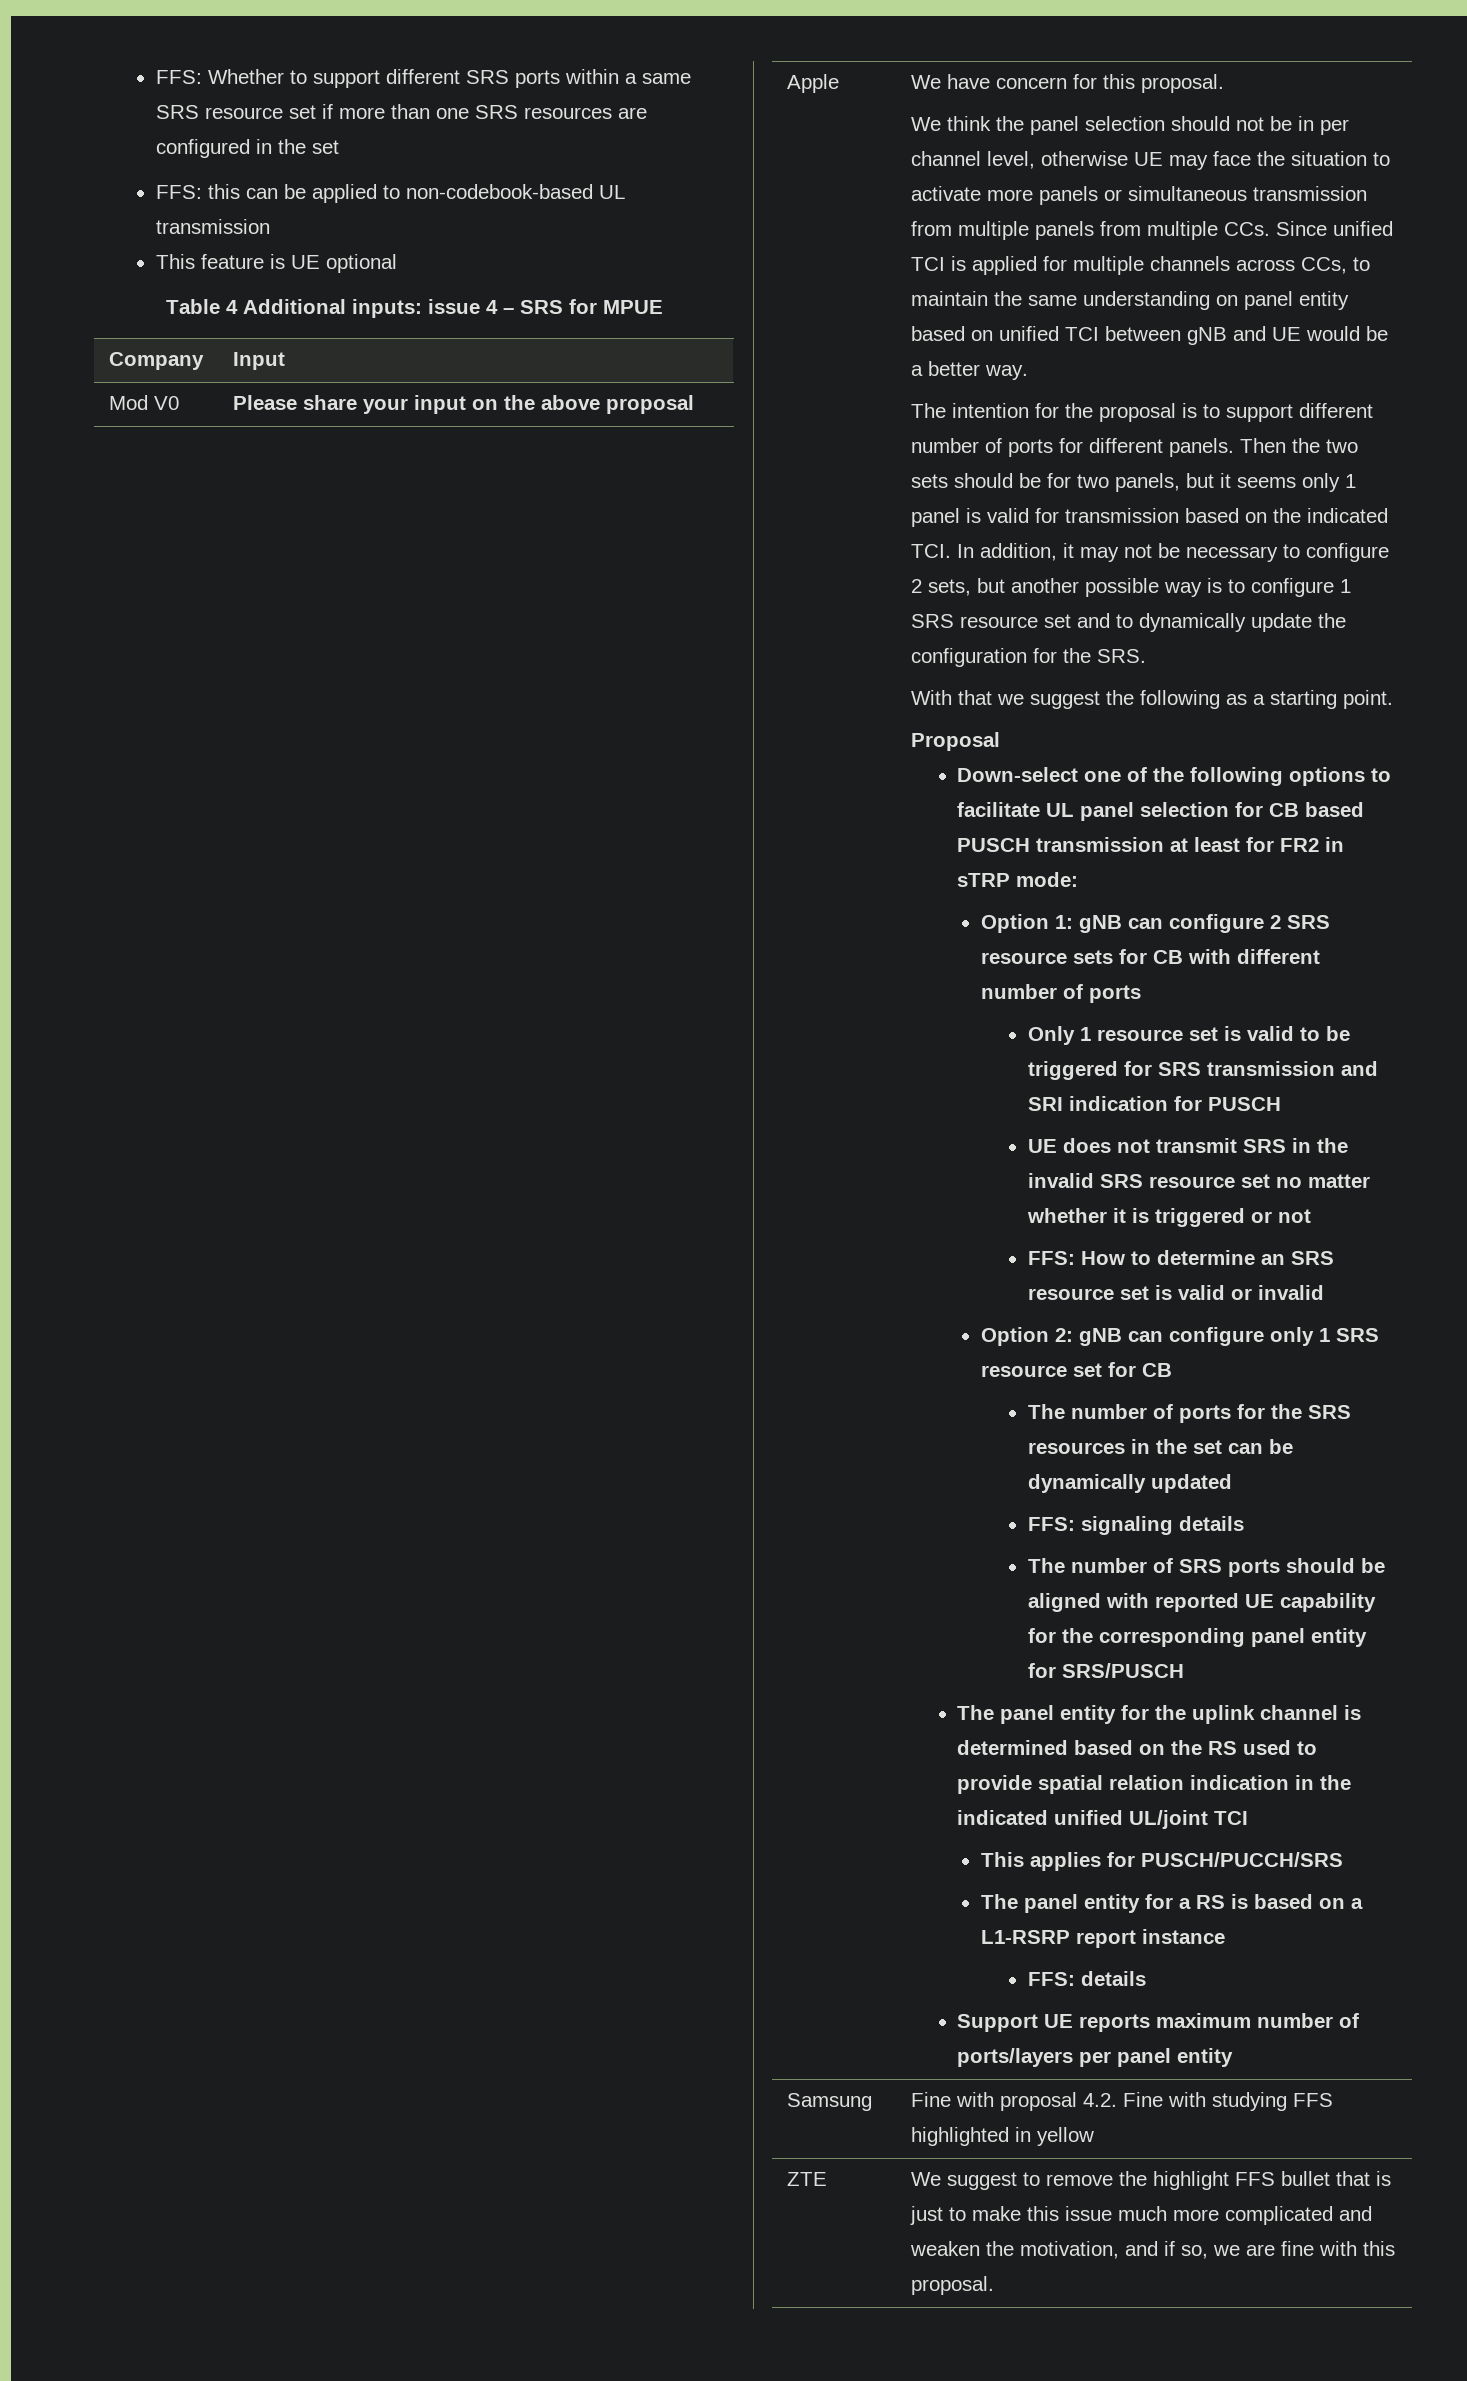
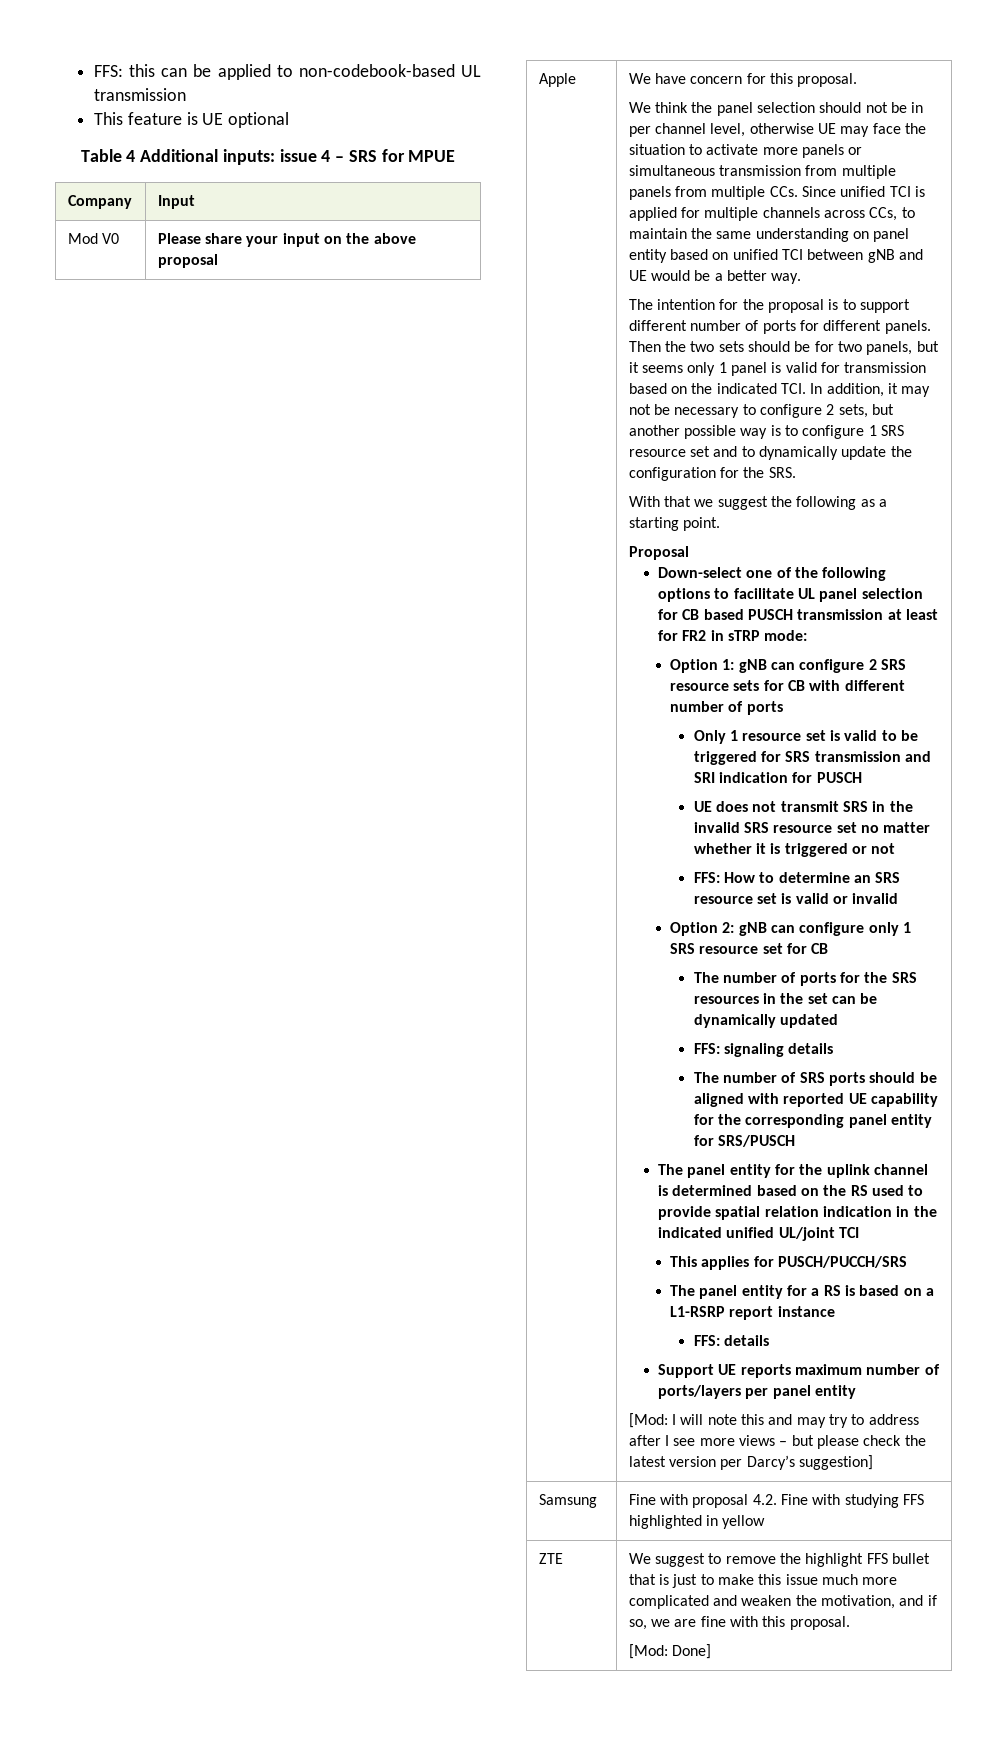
[155,69,691,88] [155,104,647,119] [155,139,339,158] [155,185,202,199] FFS: Whether to support different SRS ports within a same SRS resource set if more than one SRS resources are configured in the set // FFS: -> [94,65,124,77] FFS:
(1234, 2057) none -> [628,1413,919,1428] [628,1435,926,1449] [628,1455,873,1470] // [Mod: I will note this and may try to address after I see more views – but please check the latest version per Darcy’s suggestion]
(994, 2285) none -> [628,1644,711,1659] // [Mod: Done]

